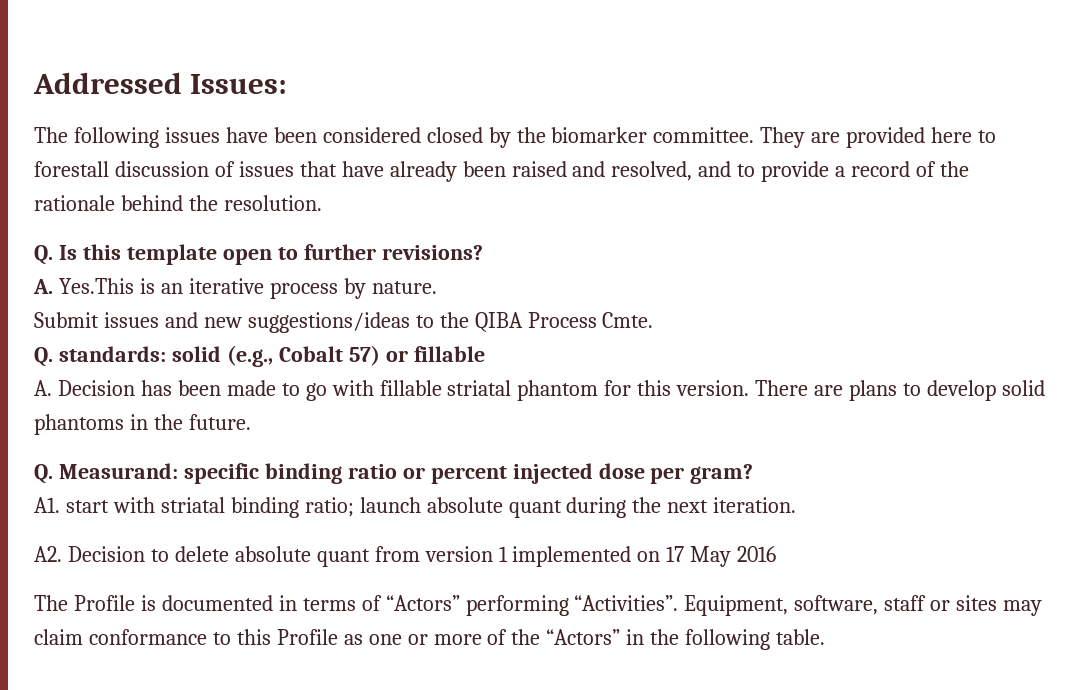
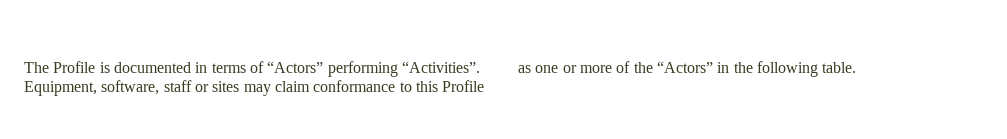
[33,72,288,94] [34,127,997,148] [34,161,969,182] [34,195,322,211] [34,244,483,265] [33,278,437,299] [34,312,654,333] [34,345,485,367] [34,380,1045,401] [34,414,251,435] [34,463,754,484] [34,497,797,518] [34,546,777,567] Addressed Issues: // The following issues have been considered closed by the biomarker committee. They are provided here to forestall discussion of issues that have already been raised and resolved, and to provide a record of the rationale behind the resolution. // Q. Is this template open to further revisions? // A. Yes.This is an iterative process by nature. // Submit issues and new suggestions/ideas to the QIBA Process Cmte. // Q. standards: solid (e.g., Cobalt 57) or fillable // A. Decision has been made to go with fillable striatal phantom for this version. There are plans to develop solid phantoms in the future. // Q. Measurand: specific binding ratio or percent injected dose per gram? // A1. start with striatal binding ratio; launch absolute quant during the next iteration. // A2. Decision to delete absolute quant from version 1 implemented on 17 May 2016 // -> (24, 67) none

